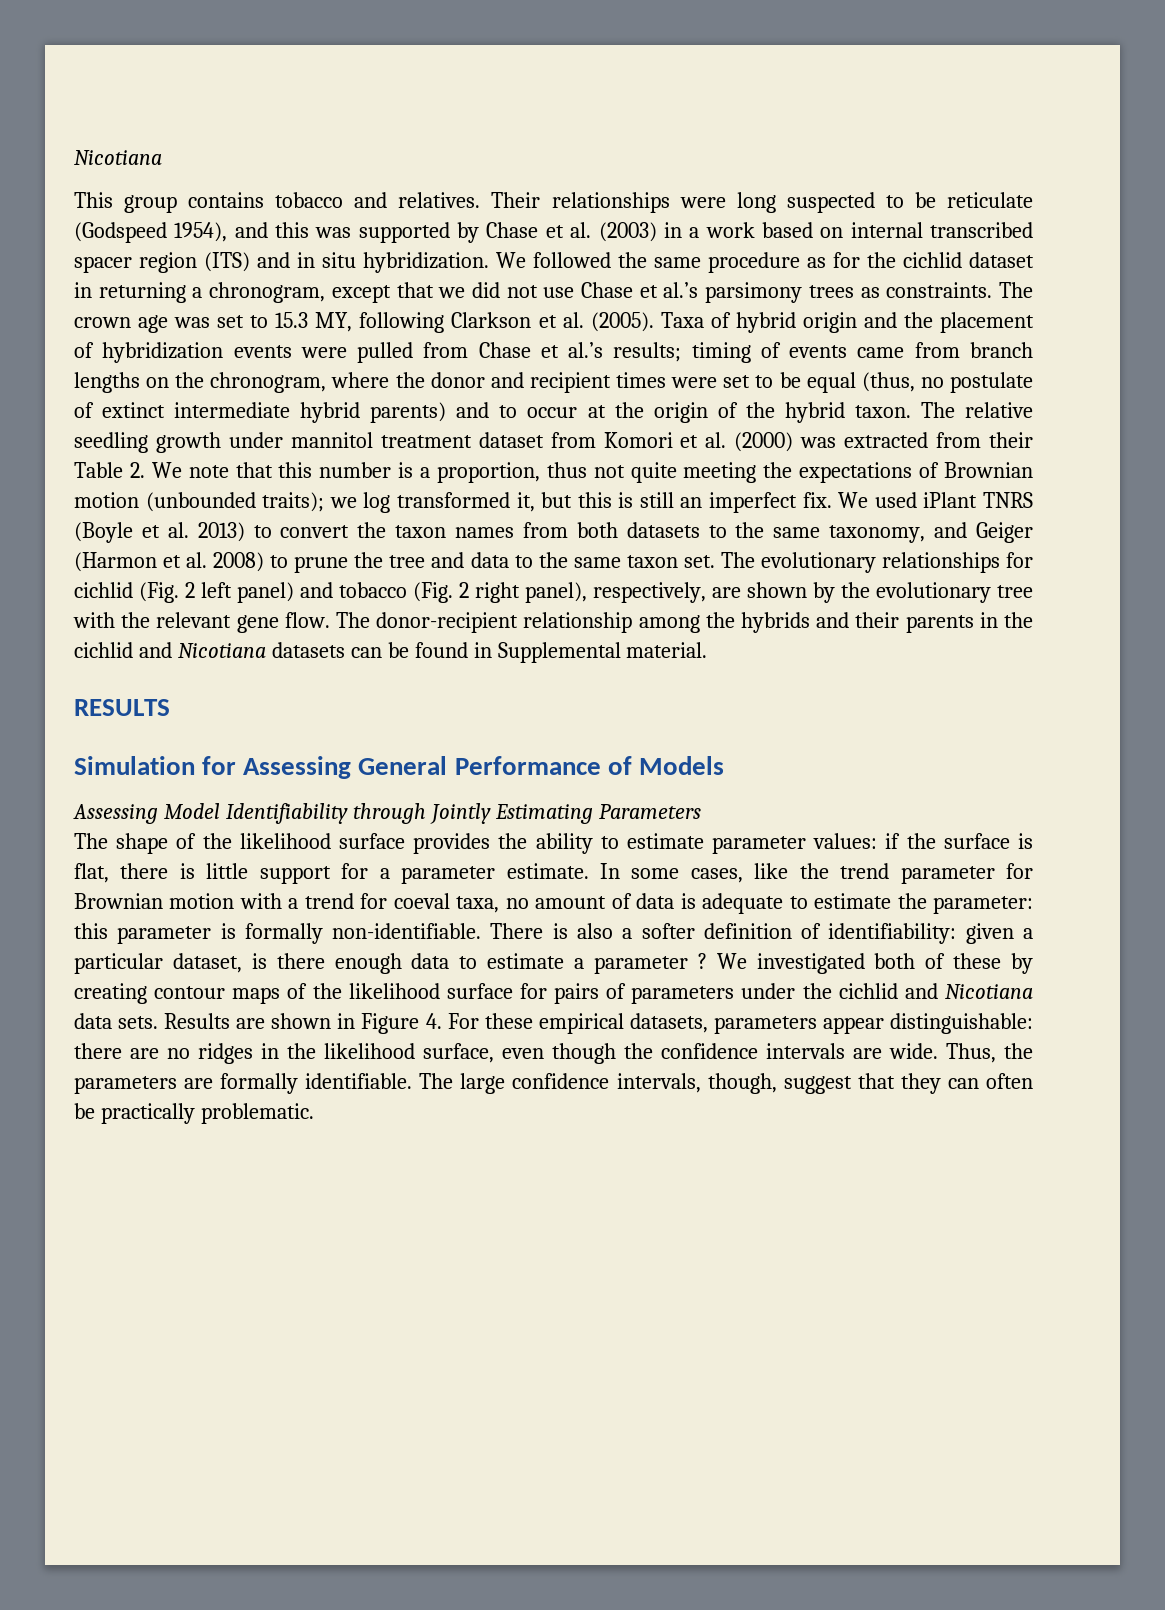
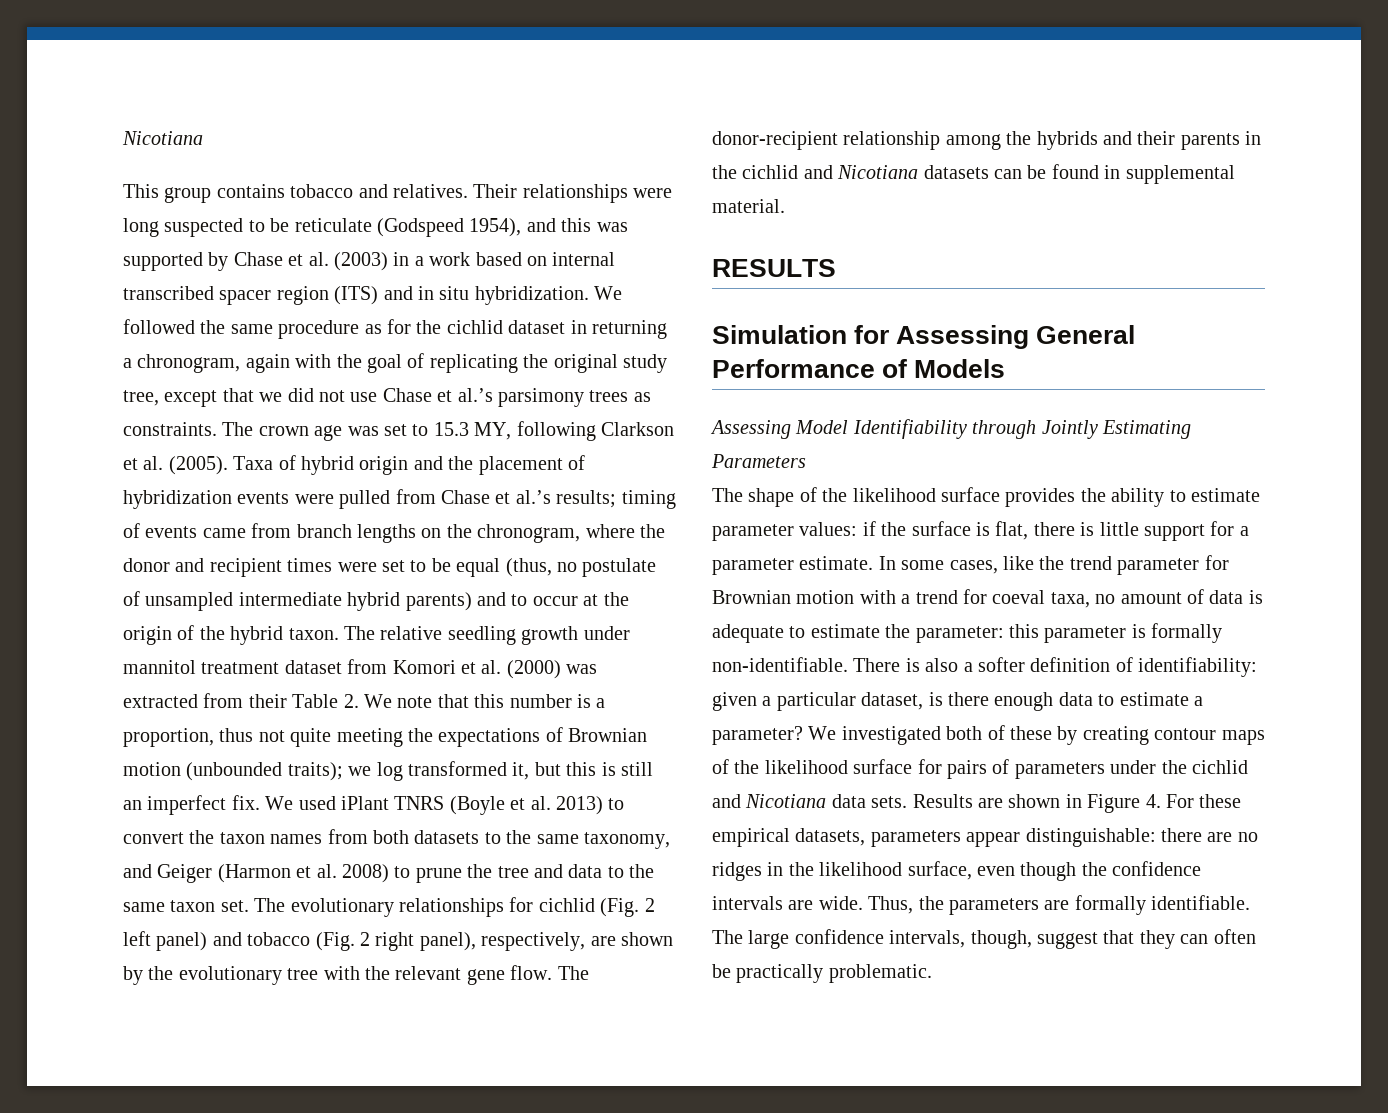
(326, 292) none -> [245,353,667,373] [123,390,159,406] again with the goal of replicating the original study tree,
[102,402,166,418] extinct -> [145,592,234,611] unsampled
[497,642,621,663] Supplemental -> [1125,165,1235,184] supplemental
[593,953,707,974] parameter ? -> [712,726,803,745] parameter?

